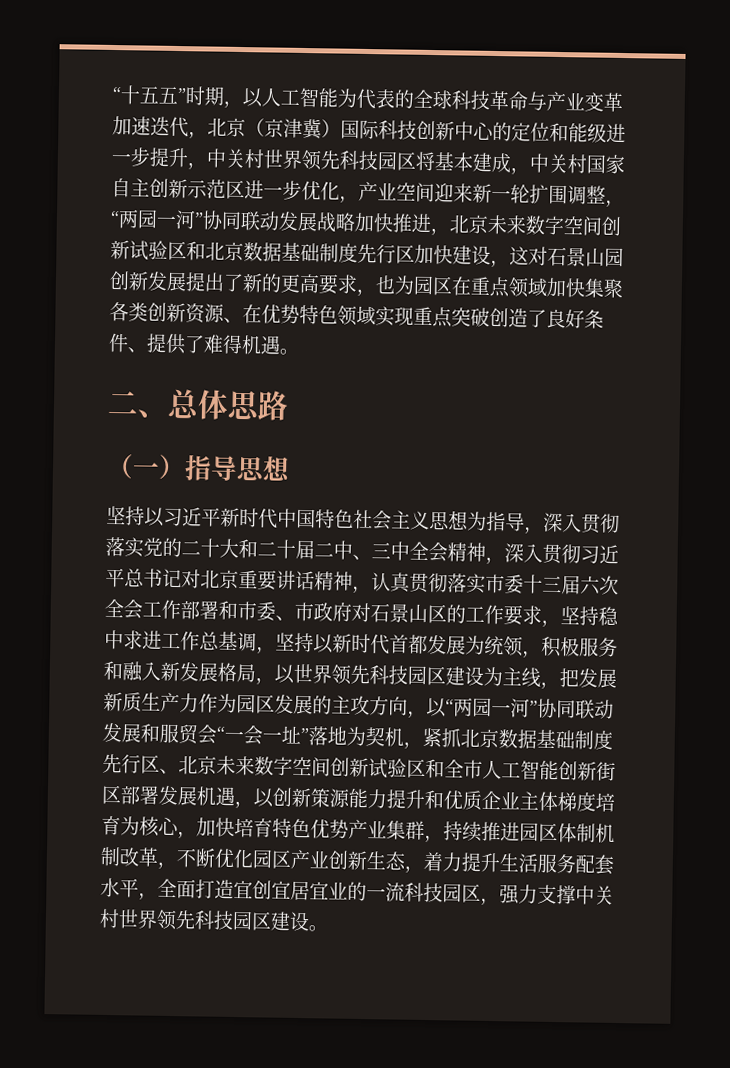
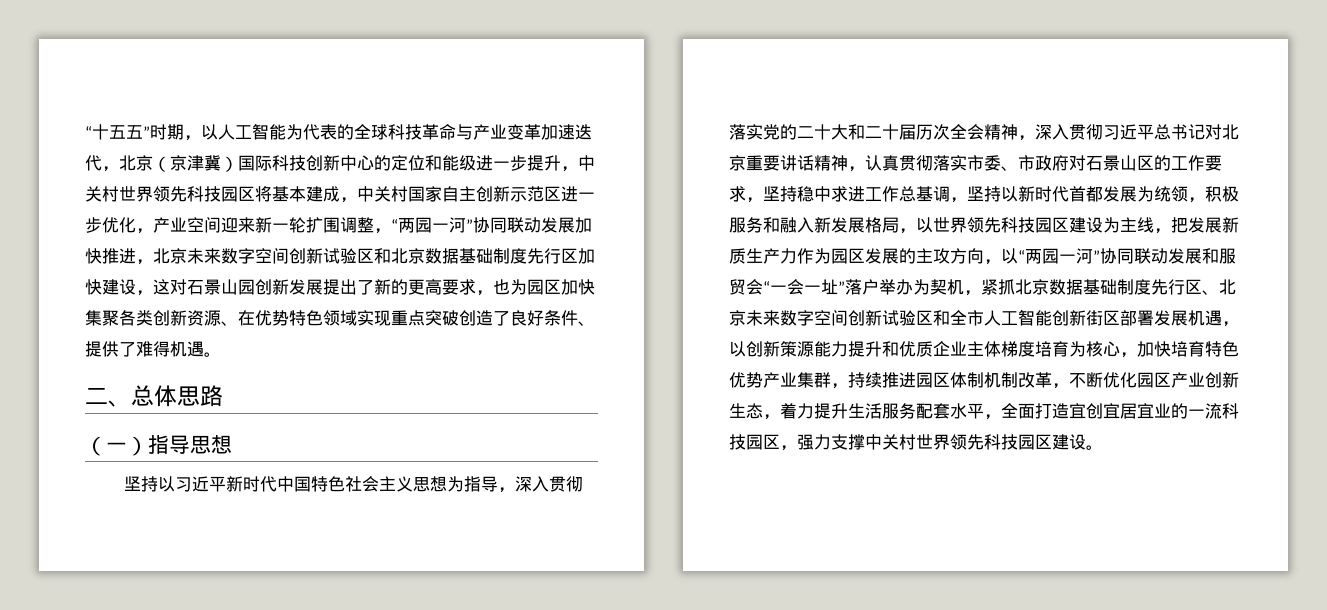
[316,212,356,233] 战略 -> (575, 225) none
[451,276,548,298] 在重点领域 -> (561, 286) none
[314,540,410,561] 二中、三中 -> [916,124,950,140] 历次
[523,574,619,595] [104,598,276,622] 十三届六次全会工作部署和市委 -> (1001, 163) none
[327,726,347,745] 地 -> [862,279,913,295] 户举办

